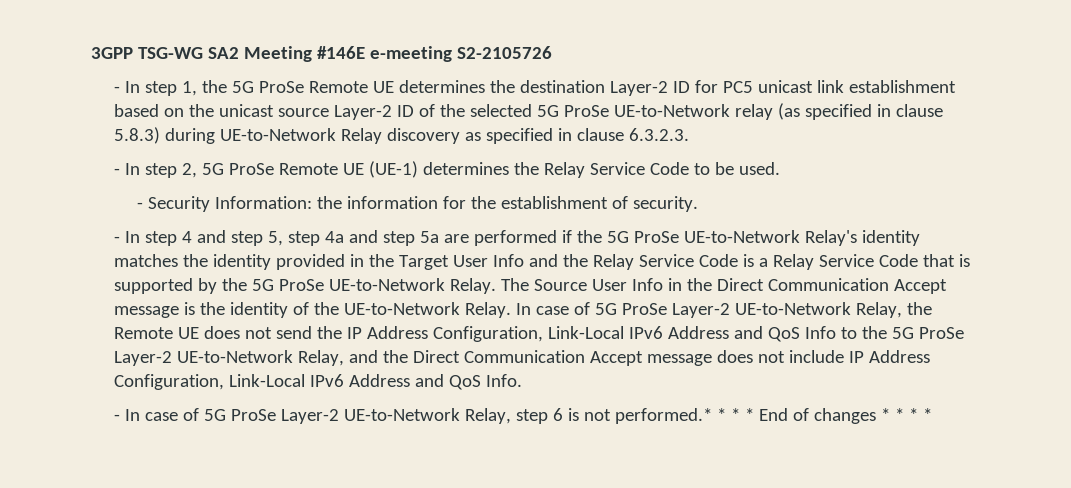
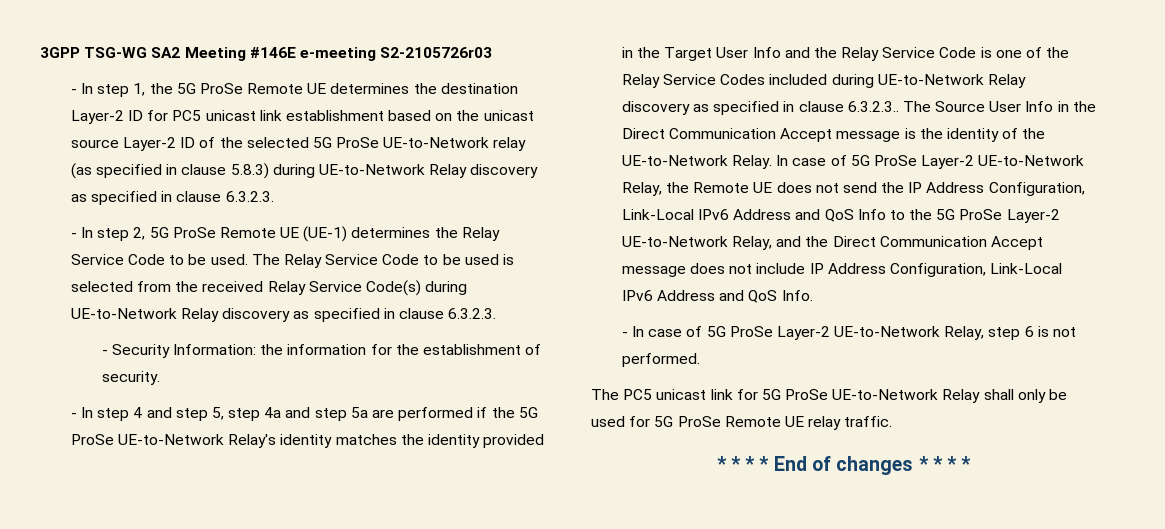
[456,46,552,59] S2-2105726 -> [380,47,493,58] S2-2105726r03
(781, 168) none -> [251,254,515,268] [70,280,468,296] [70,308,497,322] The Relay Service Code to be used is selected from the received Relay Service Code(s) during UE-to-Network Relay discovery as specified in clause 6.3.2.3.
[759,254,971,270] [114,278,497,294] a Relay Service Code that is supported by the 5G ProSe UE-to-Network Relay. -> [995,47,1070,58] [621,74,1026,88] [621,101,899,115] one of the Relay Service Codes included during UE-to-Network Relay discovery as specified in clause 6.3.2.3..
[615,408,713,424] performed.* -> [621,353,700,367] [591,389,1068,403] [591,416,893,430] [716,456,727,471] performed. // The PC5 unicast link for 5G ProSe UE-to-Network Relay shall only be used for 5G ProSe Remote UE relay traffic. // *

